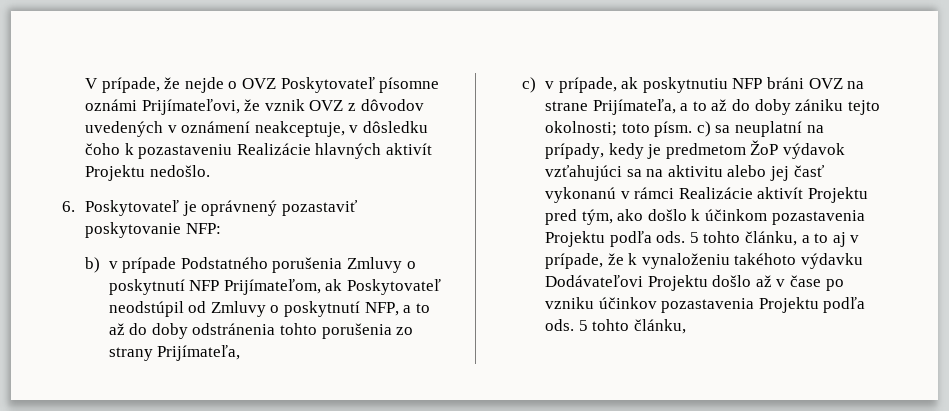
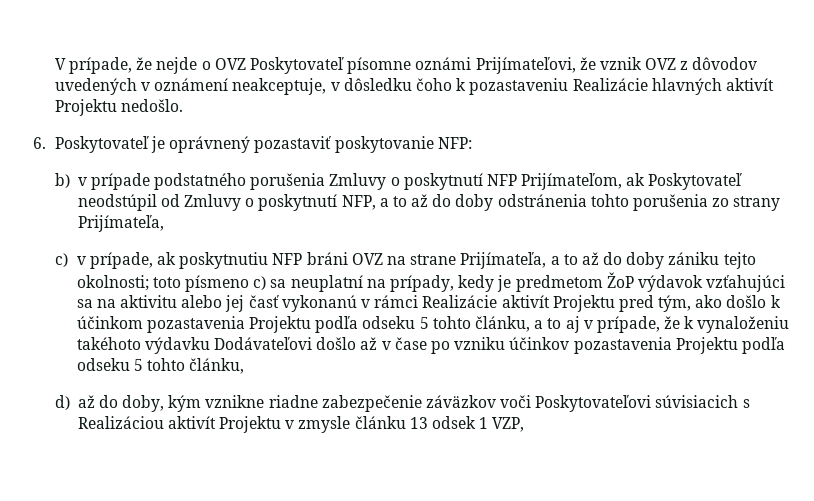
[180,257,268,269] Podstatného -> [153,173,246,190] podstatného
[654,121,693,137] písm. -> [185,275,250,292] písmeno
[656,231,686,243] ods. -> [362,316,416,329] odseku
[647,275,708,291] Projektu -> (313, 343) none
[545,319,686,334] ods. 5 tohto článku, -> [76,358,245,374] [54,395,750,412] [77,416,525,433] odseku 5 tohto článku, // d) až do doby, kým vznikne riadne zabezpečenie záväzkov voči Poskytovateľovi súvisiacich s Realizáciou aktivít Projektu v zmysle článku 13 odsek 1 VZP,

